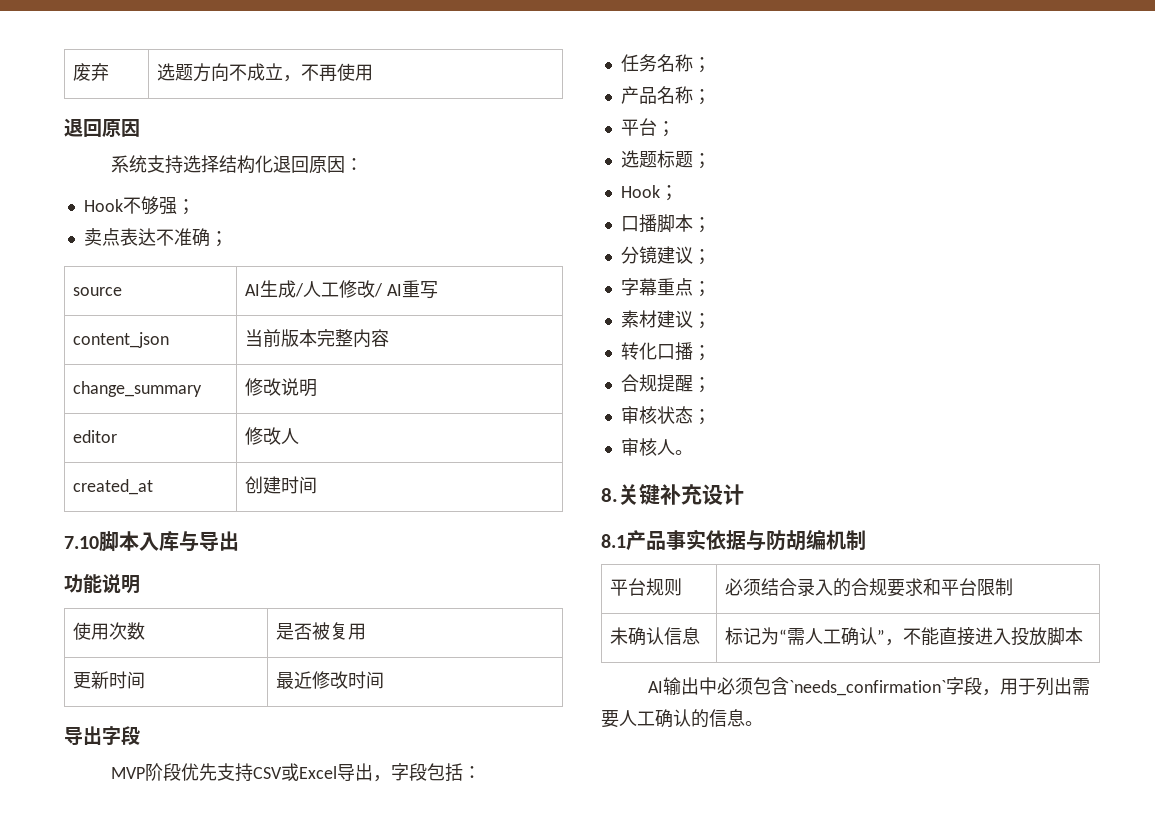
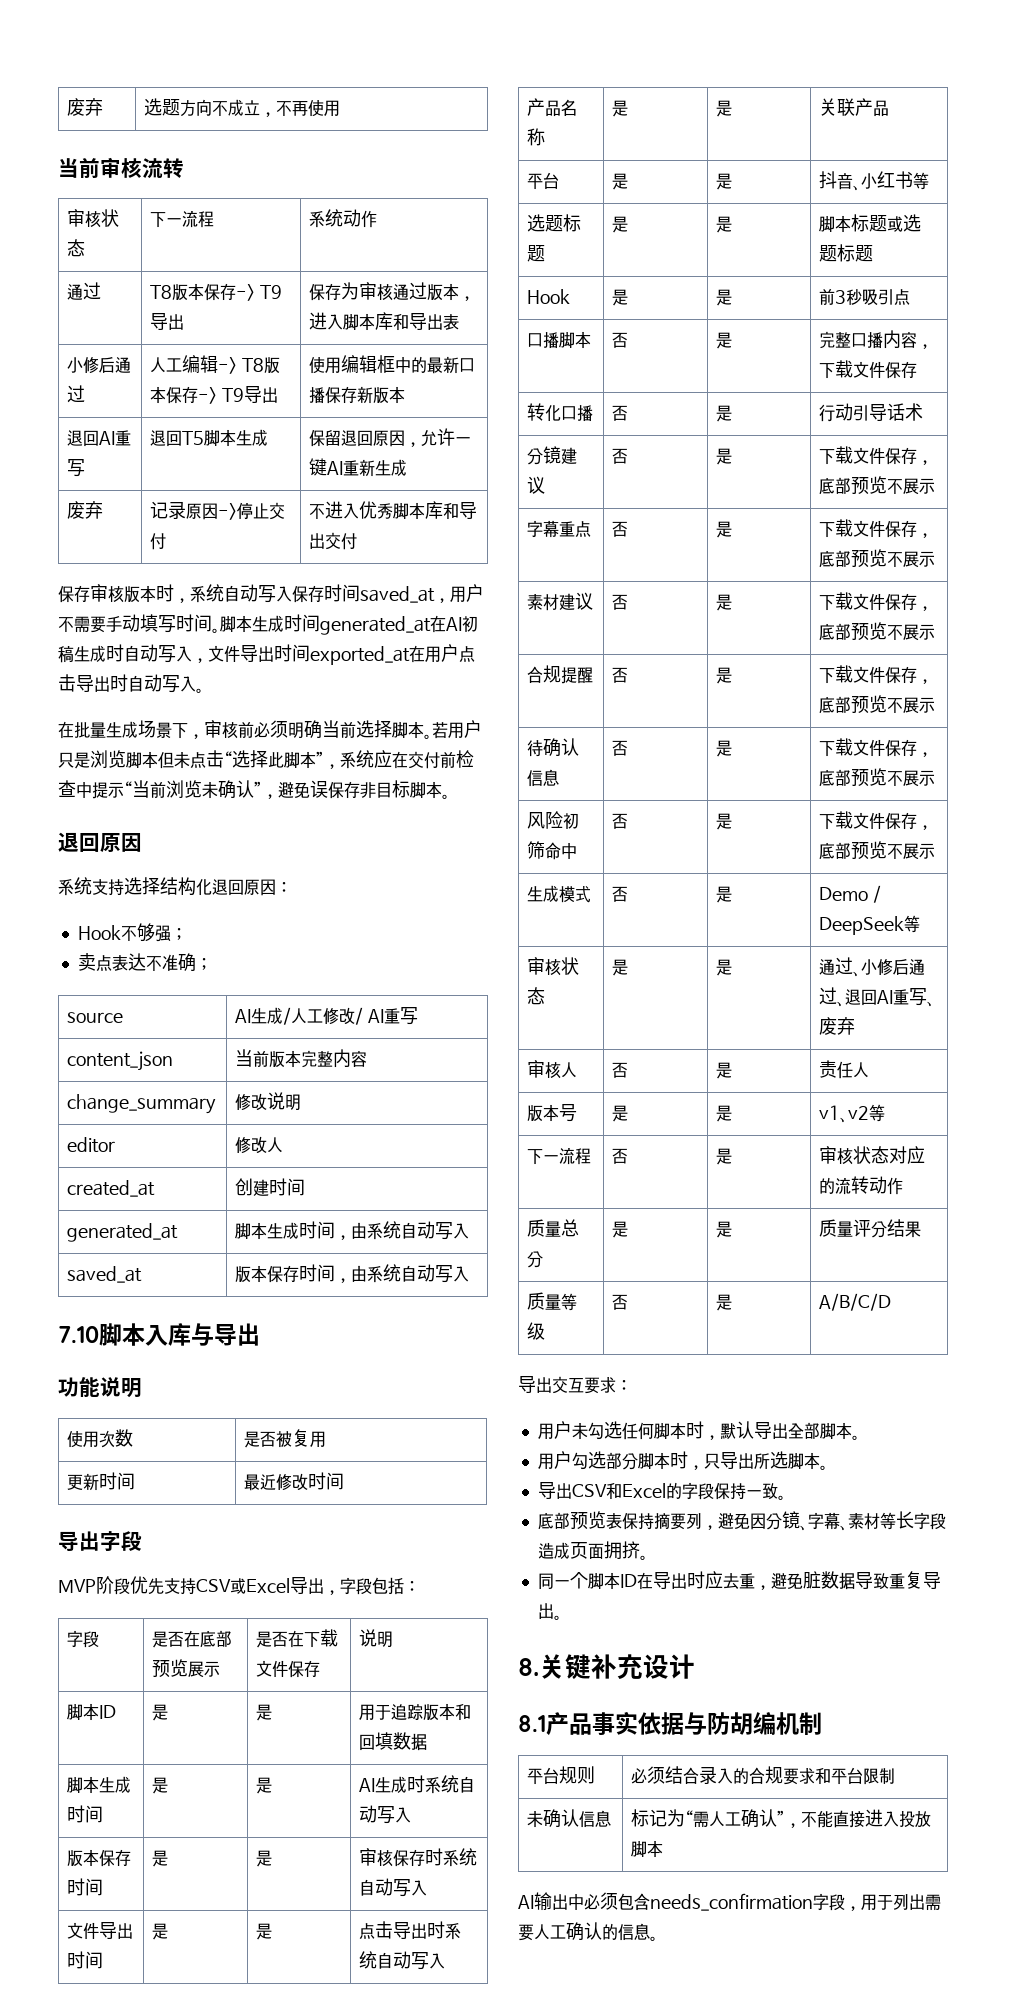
(373, 72) none -> [58,157,184,179] [67,209,120,228] [67,239,86,257] [150,211,215,228] [309,209,378,228] [67,282,102,300] [150,283,283,301] [150,313,185,330] [309,282,476,301] [309,312,460,331] [67,356,132,374] [67,385,86,403] [150,355,281,374] [150,386,279,404] [309,355,476,374] [309,386,406,404] [67,430,132,447] [67,459,86,477] [150,429,269,447] [309,428,472,447] [309,458,408,477] [67,501,104,519] [150,501,286,520] [150,533,167,550] [309,501,478,520] [309,532,358,550] [58,584,484,603] [58,614,478,635] [58,644,475,665] [58,674,204,693] [58,720,482,739] [58,750,474,769] [58,780,450,799] // 当前审核流转 // 审核状态 | 下一流程 | 系统动作 // 通过 | T8版本保存-> T9导出 | 保存为审核通过版本，进入脚本库和导出表 // 小修后通过 | 人工编辑-> T8版本保存-> T9导出 | 使用编辑框中的最新口播保存新版本 // 退回AI重写 | 退回T5脚本生成 | 保留退回原因，允许一键AI重新生成 // 废弃 | 记录原因->停止交付 | 不进入优秀脚本库和导出交付 // 保存审核版本时，系统自动写入保存时间saved_at，用户不需要手动填写时间。脚本生成时间generated_at在AI初稿生成时自动写入，文件导出时间exported_at在用户点击导出时自动写入。 // 在批量生成场景下，审核前必须明确当前选择脚本。若用户只是浏览脚本但未点击“选择此脚本”，系统应在交付前检查中提示“当前浏览未确认”，避免误保存非目标脚本。
(317, 485) none -> [67,1223,179,1242] [235,1221,470,1240] [67,1266,143,1283] [235,1264,470,1283] // generated_at | 脚本生成时间，由系统自动写入 // saved_at | 版本保存时间，由系统自动写入
[620,54,711,73] [620,86,711,105] [620,118,675,137] [620,150,711,169] [620,185,678,201] [620,214,711,233] [620,246,711,265] [620,278,711,297] [620,310,711,329] [620,342,711,361] [620,374,711,393] [620,406,711,425] [620,438,675,456] // 任务名称； // 产品名称； // 平台； // 选题标题； // Hook； // 口播脚本； // 分镜建议； // 字幕重点； // 素材建议； // 转化口播； // 合规提醒； // 审核状态； // 审核人 -> [67,1630,100,1648] [152,1630,233,1648] [152,1659,221,1678] [256,1629,339,1648] [256,1660,321,1678] [359,1629,394,1647] [67,1703,117,1721] [152,1704,169,1721] [256,1704,273,1721] [359,1703,472,1721] [359,1732,428,1751] [67,1776,132,1794] [67,1805,104,1823] [152,1777,169,1794] [256,1777,273,1794] [359,1775,476,1794] [359,1805,412,1824] [67,1849,132,1867] [67,1878,104,1896] [152,1850,169,1867] [256,1850,273,1867] [359,1848,478,1867] [359,1878,428,1897] [67,1922,134,1939] [67,1951,104,1969] [152,1923,169,1940] [256,1923,273,1940] [359,1921,462,1940] [359,1951,446,1970] [527,98,578,117] [527,128,546,146] [612,100,629,117] [716,100,733,117] [819,98,890,117] [527,172,560,190] [612,173,629,190] [716,173,733,190] [819,171,930,191] [527,214,582,232] [527,245,546,262] [612,216,629,233] [716,216,733,233] [819,214,922,233] [819,244,874,262] [527,289,571,304] [612,289,629,306] [716,289,733,306] [819,288,911,306] [527,331,592,349] [612,332,629,348] [716,332,733,349] [819,330,934,349] [819,360,918,379] [527,403,594,422] [612,405,629,421] [716,405,733,422] [819,403,924,422] [527,446,578,465] [527,476,546,494] [612,448,629,464] [716,448,733,465] [819,446,934,465] [819,476,936,495] [527,520,592,538] [612,521,629,537] [716,521,733,538] [819,519,934,538] [819,549,936,568] [527,592,594,611] [612,594,629,610] [716,594,733,611] [819,592,934,611] [819,622,936,641] [527,665,594,684] [612,667,629,683] [716,667,733,684] [819,665,934,684] [819,695,936,714] [527,738,580,757] [527,769,560,787] [612,740,629,756] [716,740,733,757] [819,738,934,757] [819,768,936,787] [527,811,580,829] [527,841,578,860] [612,813,629,829] [716,813,733,830] [819,811,934,830] [819,841,936,860] [527,885,592,903] [612,886,629,902] [716,886,733,903] [819,885,882,903] [819,915,921,935] [527,957,580,976] [527,987,546,1005] [612,959,629,976] [716,959,733,976] [819,957,926,977] [819,987,936,1007] [819,1017,856,1035] [527,1060,578,1079] [612,1062,629,1078] [716,1062,733,1079] [819,1060,870,1079] [527,1104,578,1122] [612,1105,629,1122] [716,1105,733,1122] [819,1104,886,1123] [527,1148,592,1165] [612,1148,629,1164] [716,1148,733,1165] [819,1146,926,1165] [819,1176,904,1195] [527,1219,580,1237] [527,1251,544,1268] [612,1221,629,1238] [716,1221,733,1238] [819,1219,922,1238] [527,1292,578,1311] [527,1322,546,1340] [612,1294,629,1310] [716,1294,733,1311] [819,1293,892,1311] [518,1376,632,1394] [537,1421,860,1440] [537,1451,828,1470] [537,1482,786,1500] [537,1511,946,1531] [537,1541,648,1560] [537,1571,941,1590] [537,1603,554,1619] // 字段 | 是否在底部预览展示 | 是否在下载文件保存 | 说明 // 脚本ID | 是 | 是 | 用于追踪版本和回填数据 // 脚本生成时间 | 是 | 是 | AI生成时系统自动写入 // 版本保存时间 | 是 | 是 | 审核保存时系统自动写入 // 文件导出时间 | 是 | 是 | 点击导出时系统自动写入 // 产品名称 | 是 | 是 | 关联产品 // 平台 | 是 | 是 | 抖音、小红书等 // 选题标题 | 是 | 是 | 脚本标题或选题标题 // Hook | 是 | 是 | 前3秒吸引点 // 口播脚本 | 否 | 是 | 完整口播内容，下载文件保存 // 转化口播 | 否 | 是 | 行动引导话术 // 分镜建议 | 否 | 是 | 下载文件保存，底部预览不展示 // 字幕重点 | 否 | 是 | 下载文件保存，底部预览不展示 // 素材建议 | 否 | 是 | 下载文件保存，底部预览不展示 // 合规提醒 | 否 | 是 | 下载文件保存，底部预览不展示 // 待确认信息 | 否 | 是 | 下载文件保存，底部预览不展示 // 风险初筛命中 | 否 | 是 | 下载文件保存，底部预览不展示 // 生成模式 | 否 | 是 | Demo / DeepSeek等 // 审核状态 | 是 | 是 | 通过、小修后通过、退回AI重写、废弃 // 审核人 | 否 | 是 | 责任人 // 版本号 | 是 | 是 | v1、v2等 // 下一流程 | 否 | 是 | 审核状态对应的流转动作 // 质量总分 | 是 | 是 | 质量评分结果 // 质量等级 | 否 | 是 | A/B/C/D // 导出交互要求： // 用户未勾选任何脚本时，默认导出全部脚本。 // 用户勾选部分脚本时，只导出所选脚本。 // 导出CSV和Excel的字段保持一致。 // 底部预览表保持摘要列，避免因分镜、字幕、素材等长字段造成页面拥挤。 // 同一个脚本ID在导出时应去重，避免脏数据导致重复导出
[788,680,946,696] `needs_confirmation` -> [650,1893,813,1911] needs_confirmation

